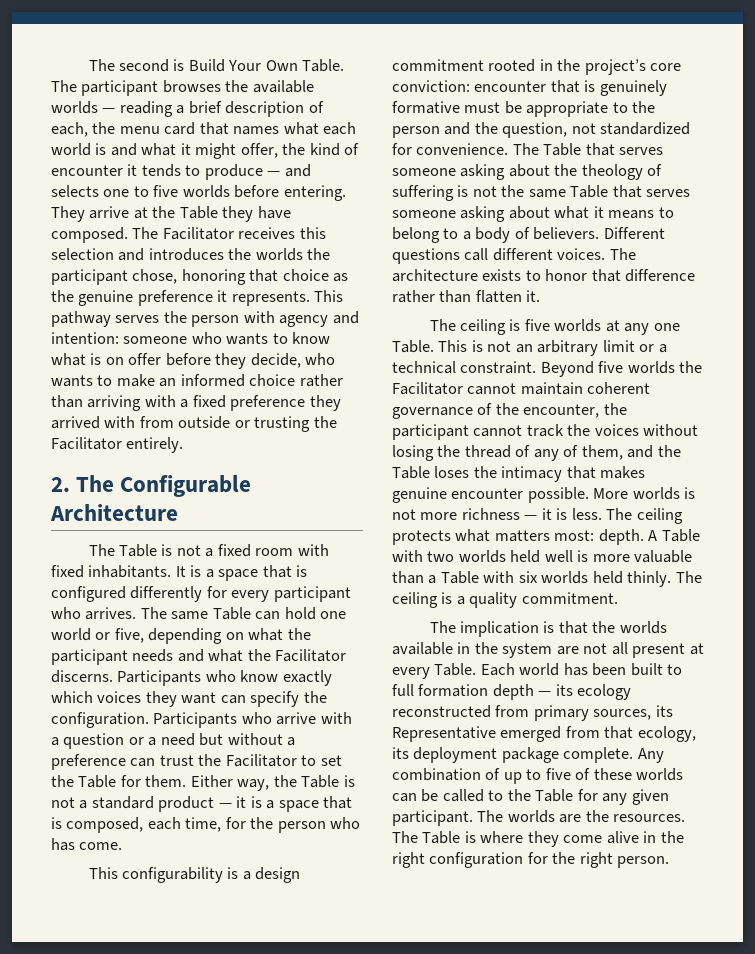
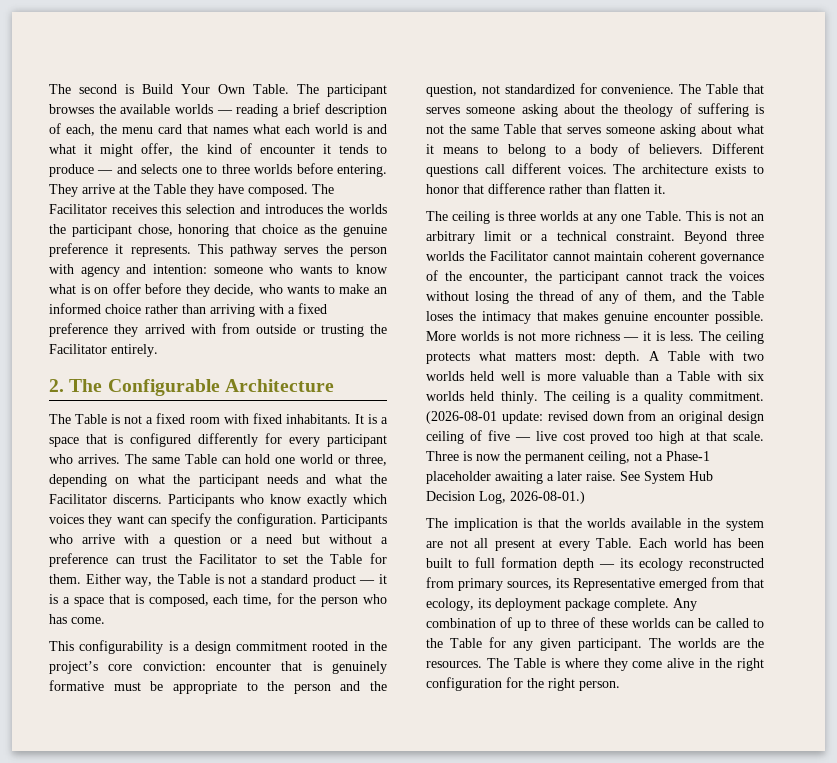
[153,185,179,197] five -> [221,164,250,174] three
[114,628,144,643] five, -> [355,454,387,466] three,
[524,319,550,331] five -> [508,211,536,221] three
[598,361,624,373] five -> [736,231,764,241] three
(618, 598) none -> [426,410,764,424] [426,430,764,444] [426,451,710,464] [426,471,713,484] [426,491,585,504] (2026-08-01 update: revised down from an original design ceiling of five — live cost proved too high at that scale. Three is now the permanent ceiling, not a Phase-1 placeholder awaiting a later raise. See System Hub Decision Log, 2026-08-01.)
[545,768,571,780] five -> [550,618,579,628] three

